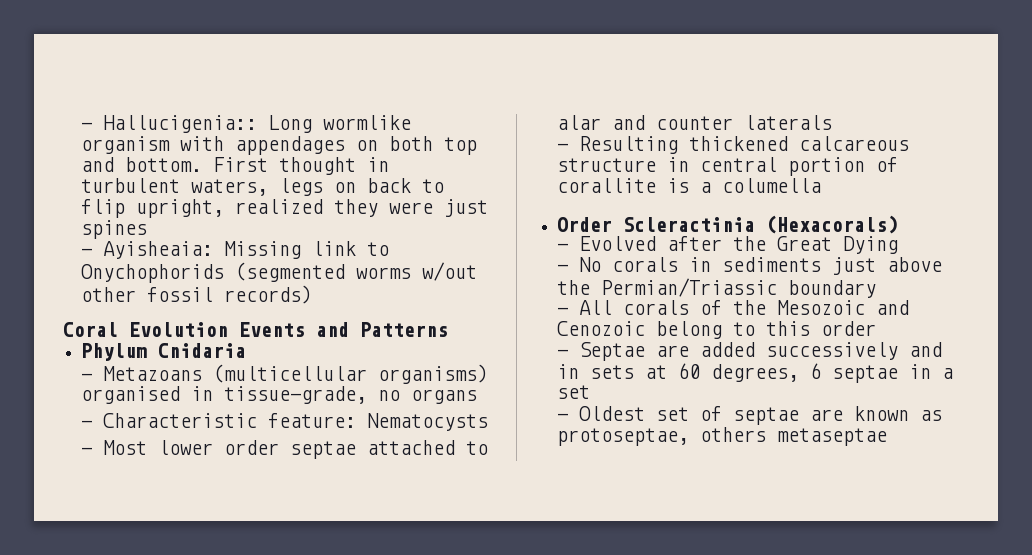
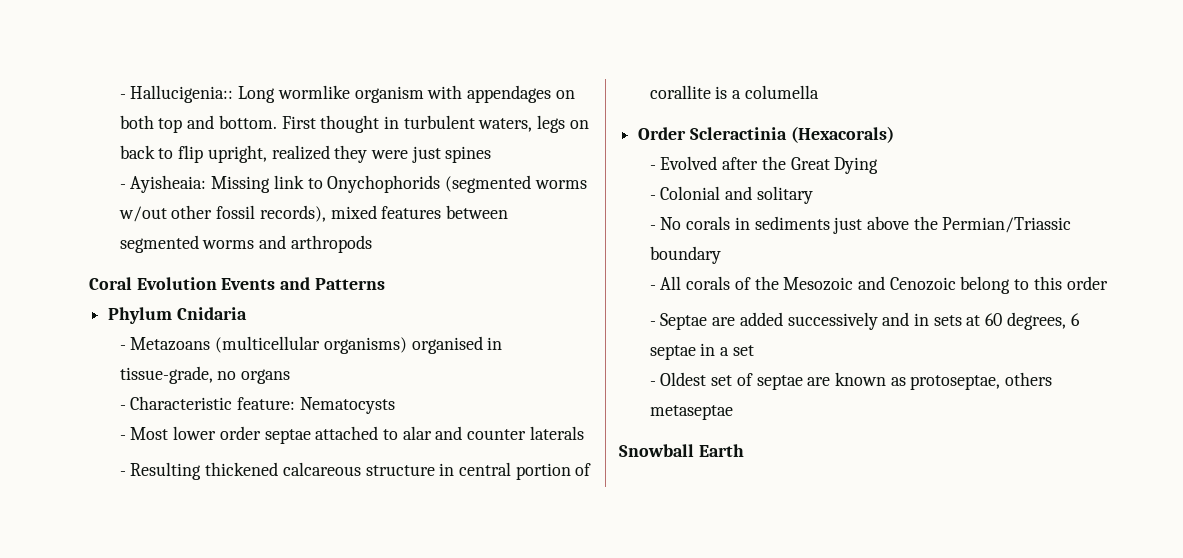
[224,285,313,304] records) -> [259,205,508,222] [119,235,372,253] records), mixed features between segmented worms and arthropods
(899, 245) none -> [649,186,813,204] // - Colonial and solitary
(888, 437) none -> [619,444,744,457] // Snowball Earth

